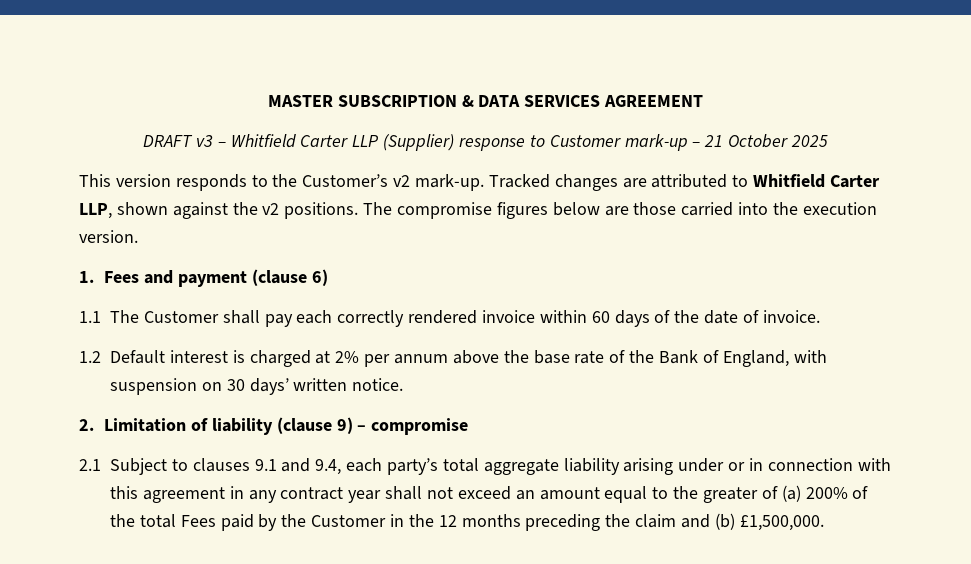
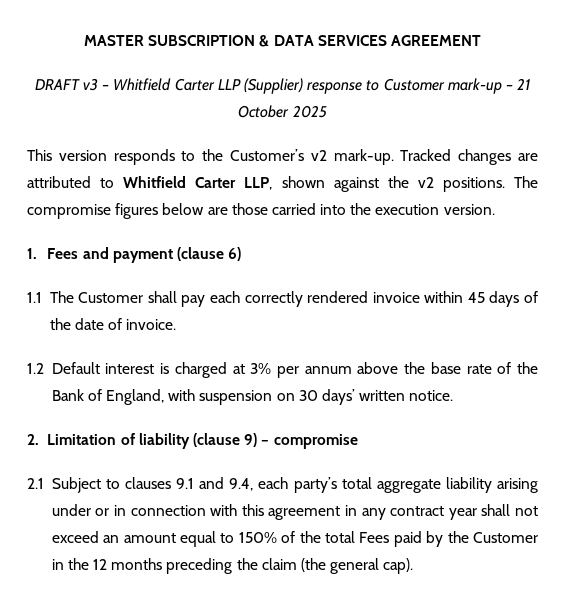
[591,311,610,323] 60 -> [467,292,485,303] 45
[335,351,360,363] 2% -> [250,363,272,374] 3%
[673,485,848,503] the greater of (a) 200% -> [238,532,277,543] 150%
[681,513,824,531] and (b) £1,500,000. -> [301,558,414,574] (the general cap).

